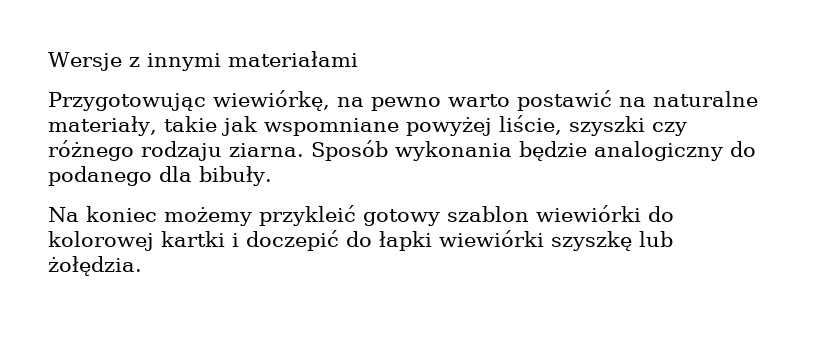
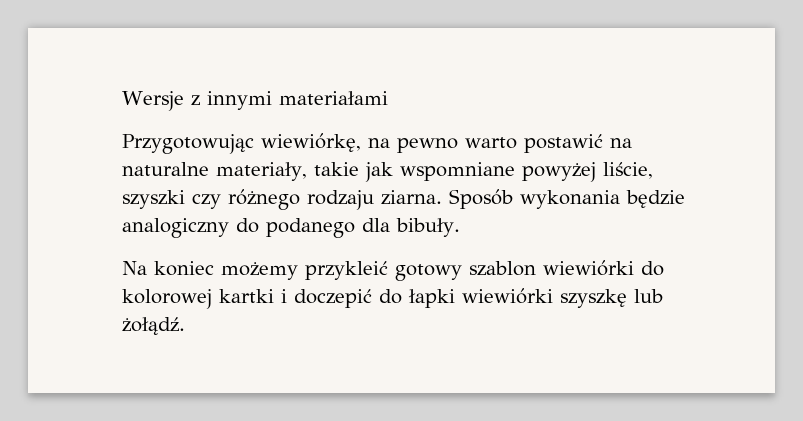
[48,256,142,276] żołędzia. -> [122,317,185,335] żołądź.

